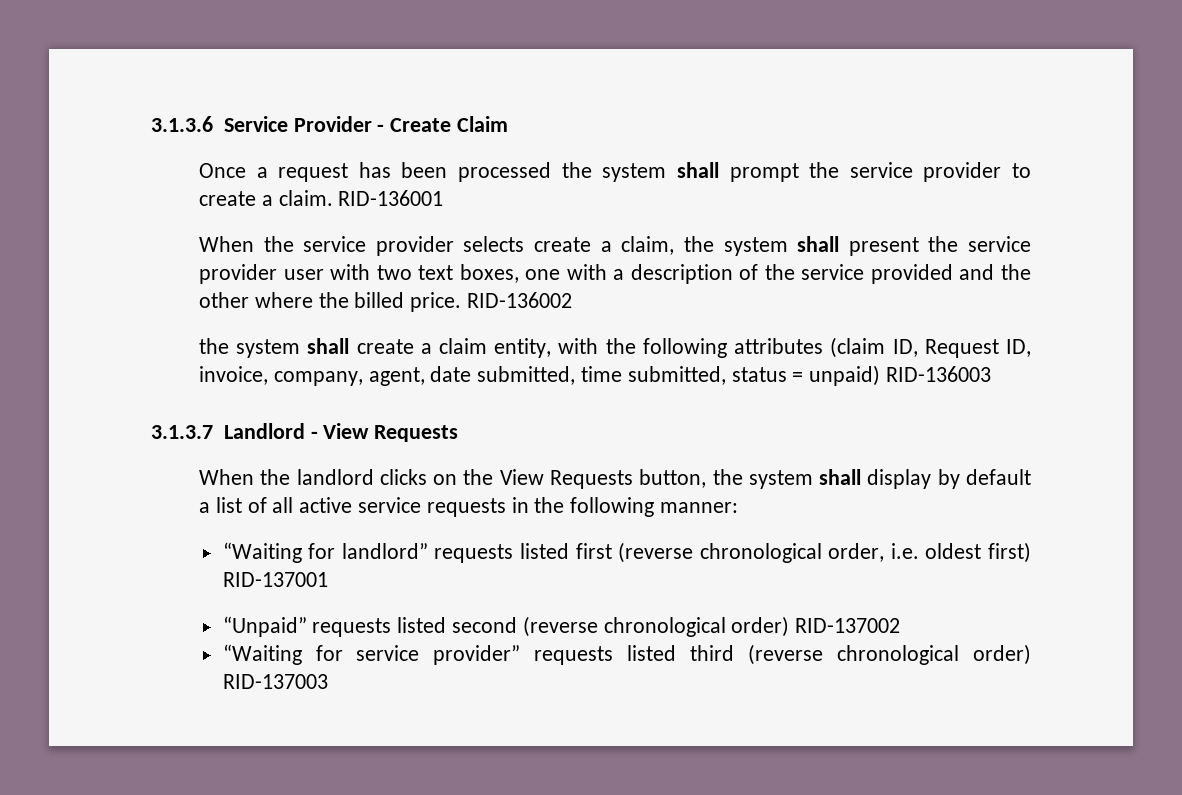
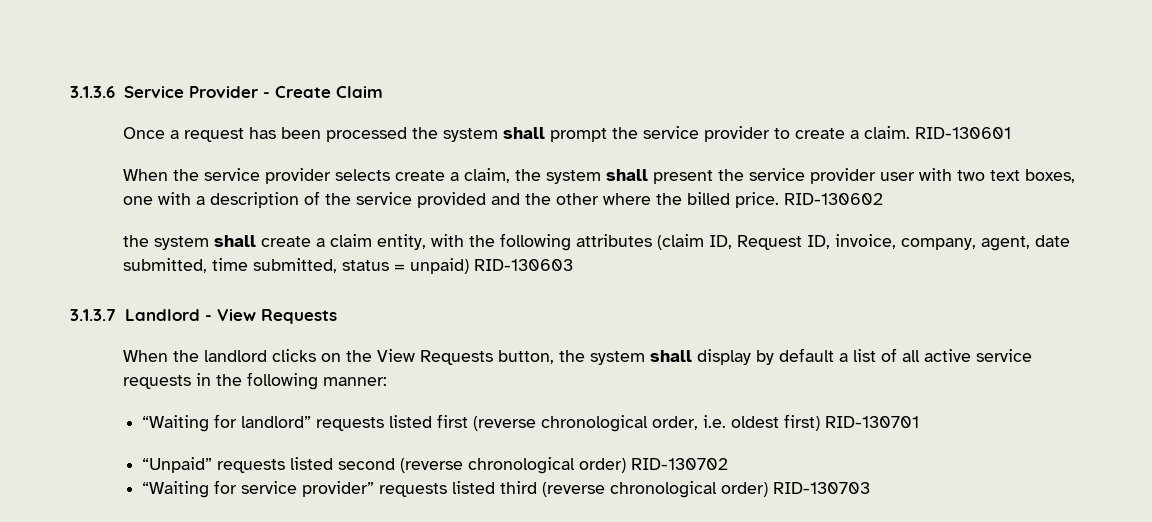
[338,190,444,206] RID-136001 -> [915,127,1012,139] RID-130601
[466,292,572,308] RID-136002 -> [784,193,884,205] RID-130602
[886,366,992,382] RID-136003 -> [474,259,574,271] RID-130603
[222,572,328,587] RID-137001 -> [825,416,920,428] RID-130701
[795,618,901,633] RID-137002 -> [631,458,729,470] RID-130702
[222,674,328,689] RID-137003 -> [773,482,871,494] RID-130703

